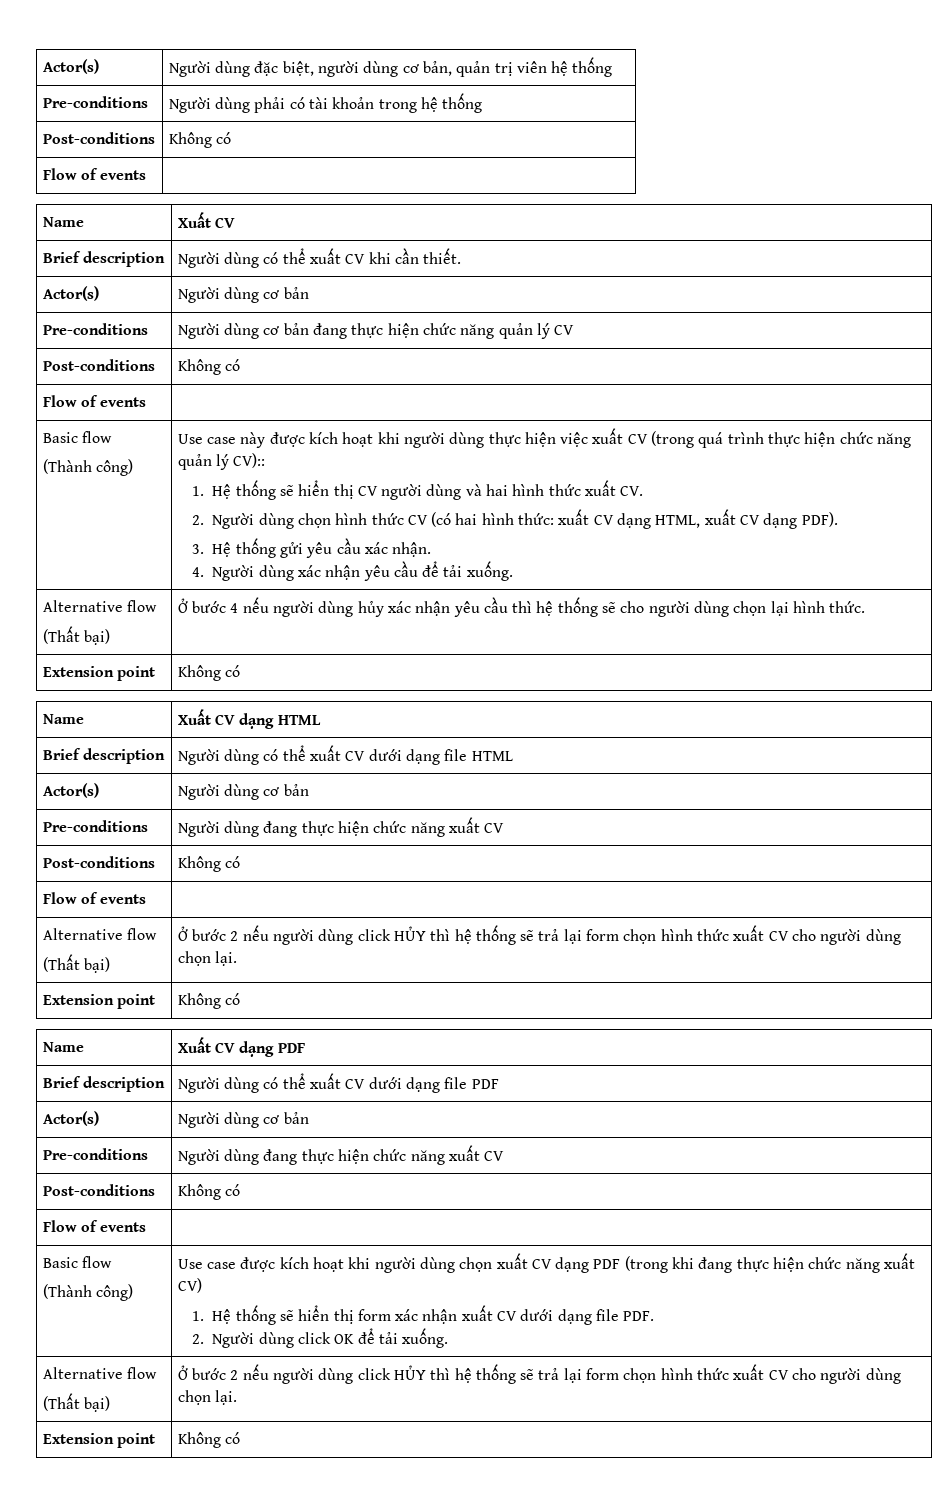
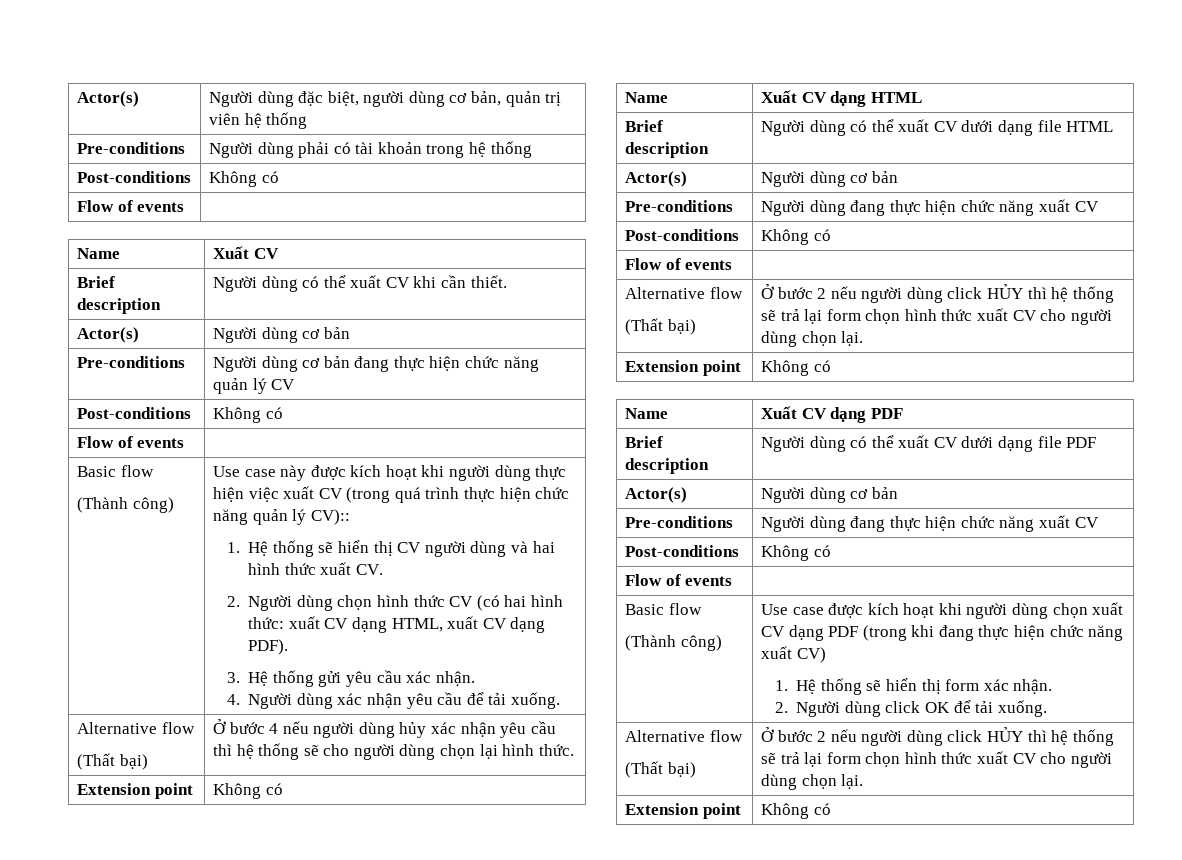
[422,1305,655,1325] nhận xuất CV dưới dạng file PDF. -> [1013,679,1053,694] nhận.

